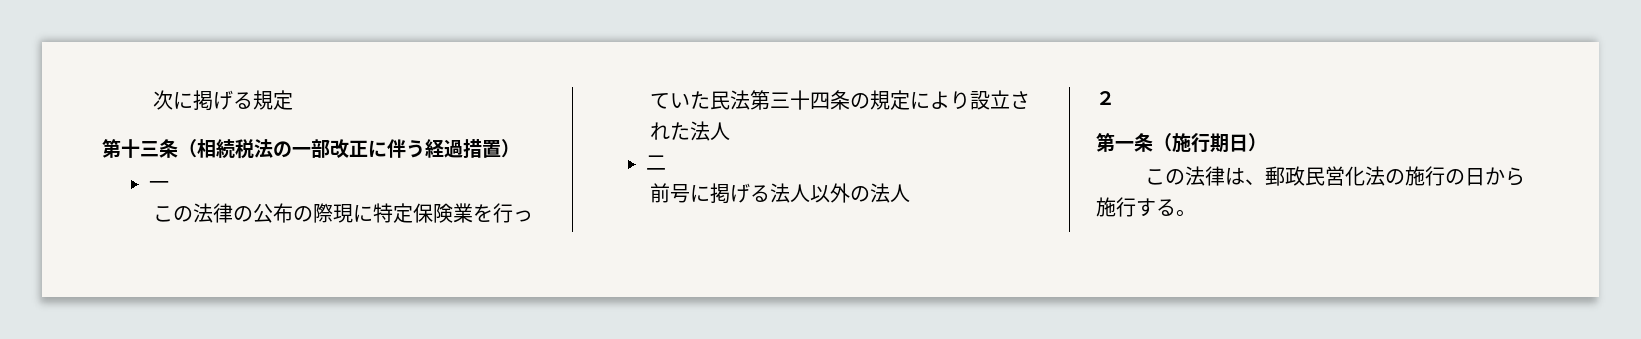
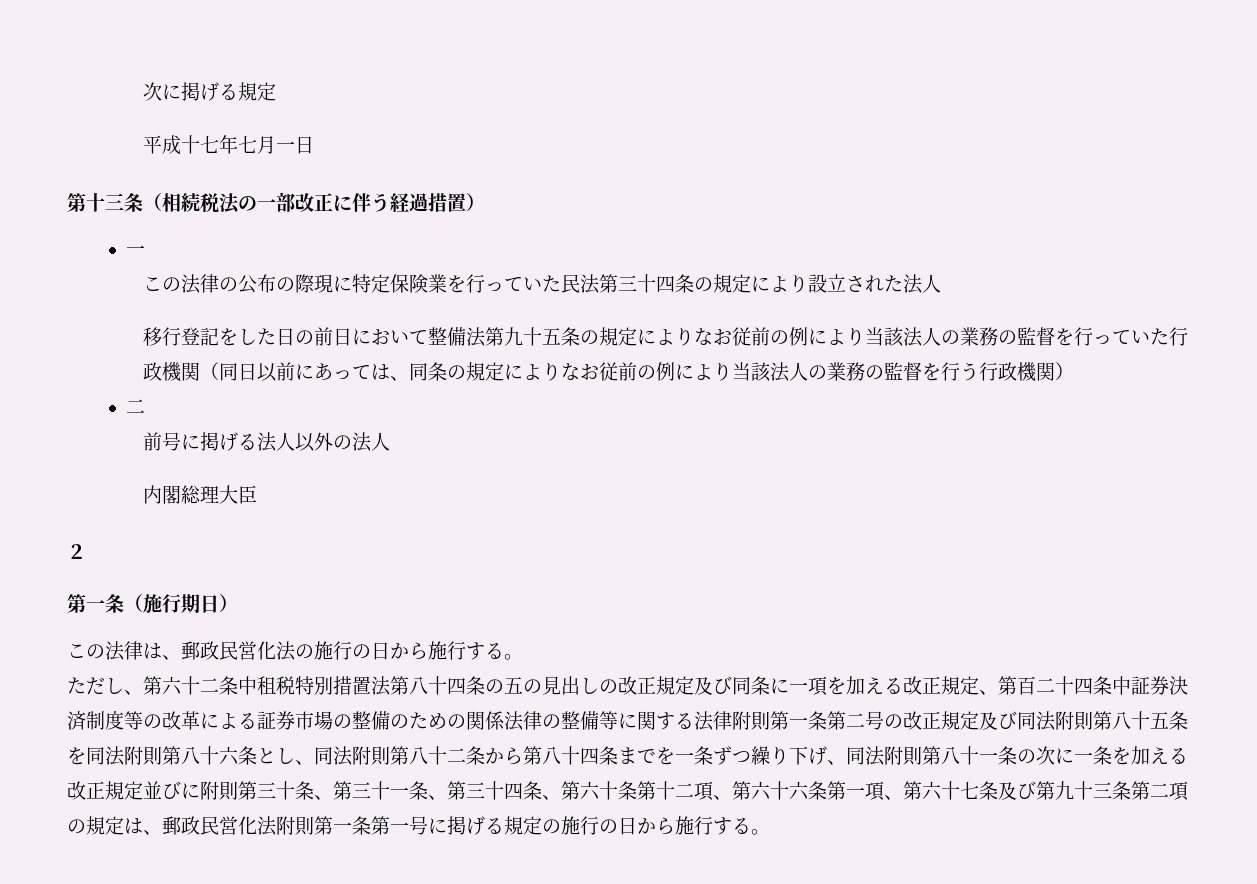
(293, 100) none -> [142,135,314,155] // 平成十七年七月一日
(730, 131) none -> [142,327,1188,347] [142,362,1074,382] // 移行登記をした日の前日において整備法第九十五条の規定によりなお従前の例により当該法人の業務の監督を行っていた行政機関（同日以前にあっては、同条の規定によりなお従前の例により当該法人の業務の監督を行う行政機関）
(910, 193) none -> [142,485,257,504] // 内閣総理大臣
(1196, 213) none -> [67,676,1188,696] [67,711,1188,731] [67,746,1188,766] [67,781,1188,801] [67,816,770,836] // ただし、第六十二条中租税特別措置法第八十四条の五の見出しの改正規定及び同条に一項を加える改正規定、第百二十四条中証券決済制度等の改革による証券市場の整備のための関係法律の整備等に関する法律附則第一条第二号の改正規定及び同法附則第八十五条を同法附則第八十六条とし、同法附則第八十二条から第八十四条までを一条ずつ繰り下げ、同法附則第八十一条の次に一条を加える改正規定並びに附則第三十条、第三十一条、第三十四条、第六十条第十二項、第六十六条第一項、第六十七条及び第九十三条第二項の規定は、郵政民営化法附則第一条第一号に掲げる規定の施行の日から施行する。

